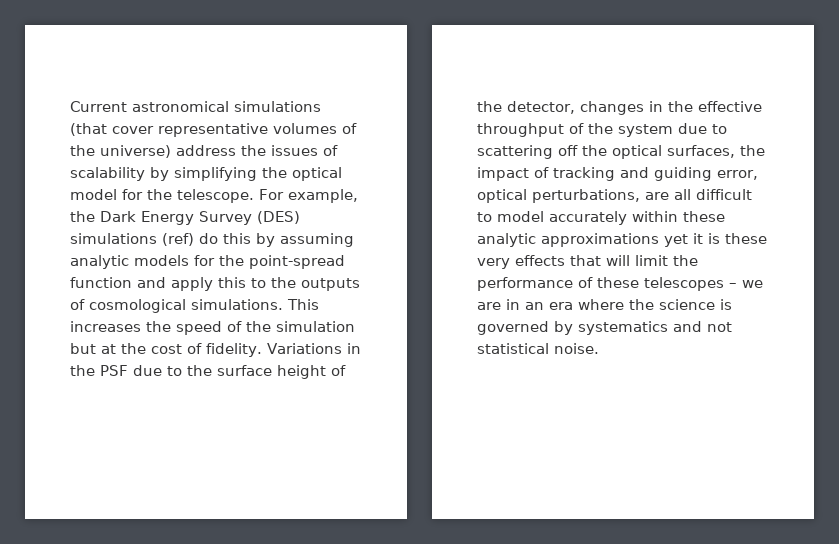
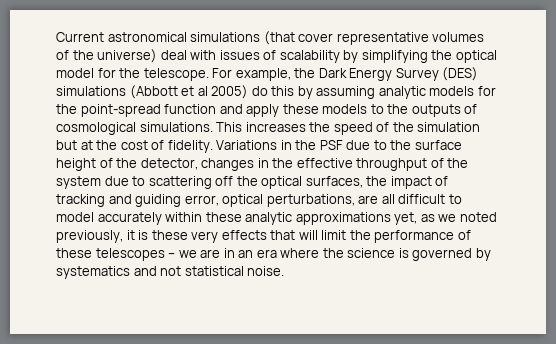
[176,145,266,156] address the -> [160,50,217,60] deal with
[162,233,194,246] (ref) -> [129,85,249,99] (Abbott et al 2005)
[218,277,246,288] this -> [282,104,368,114] these models
[664,234,688,247] yet -> [394,212,497,225] [56,230,123,243] yet, as we noted previously,

